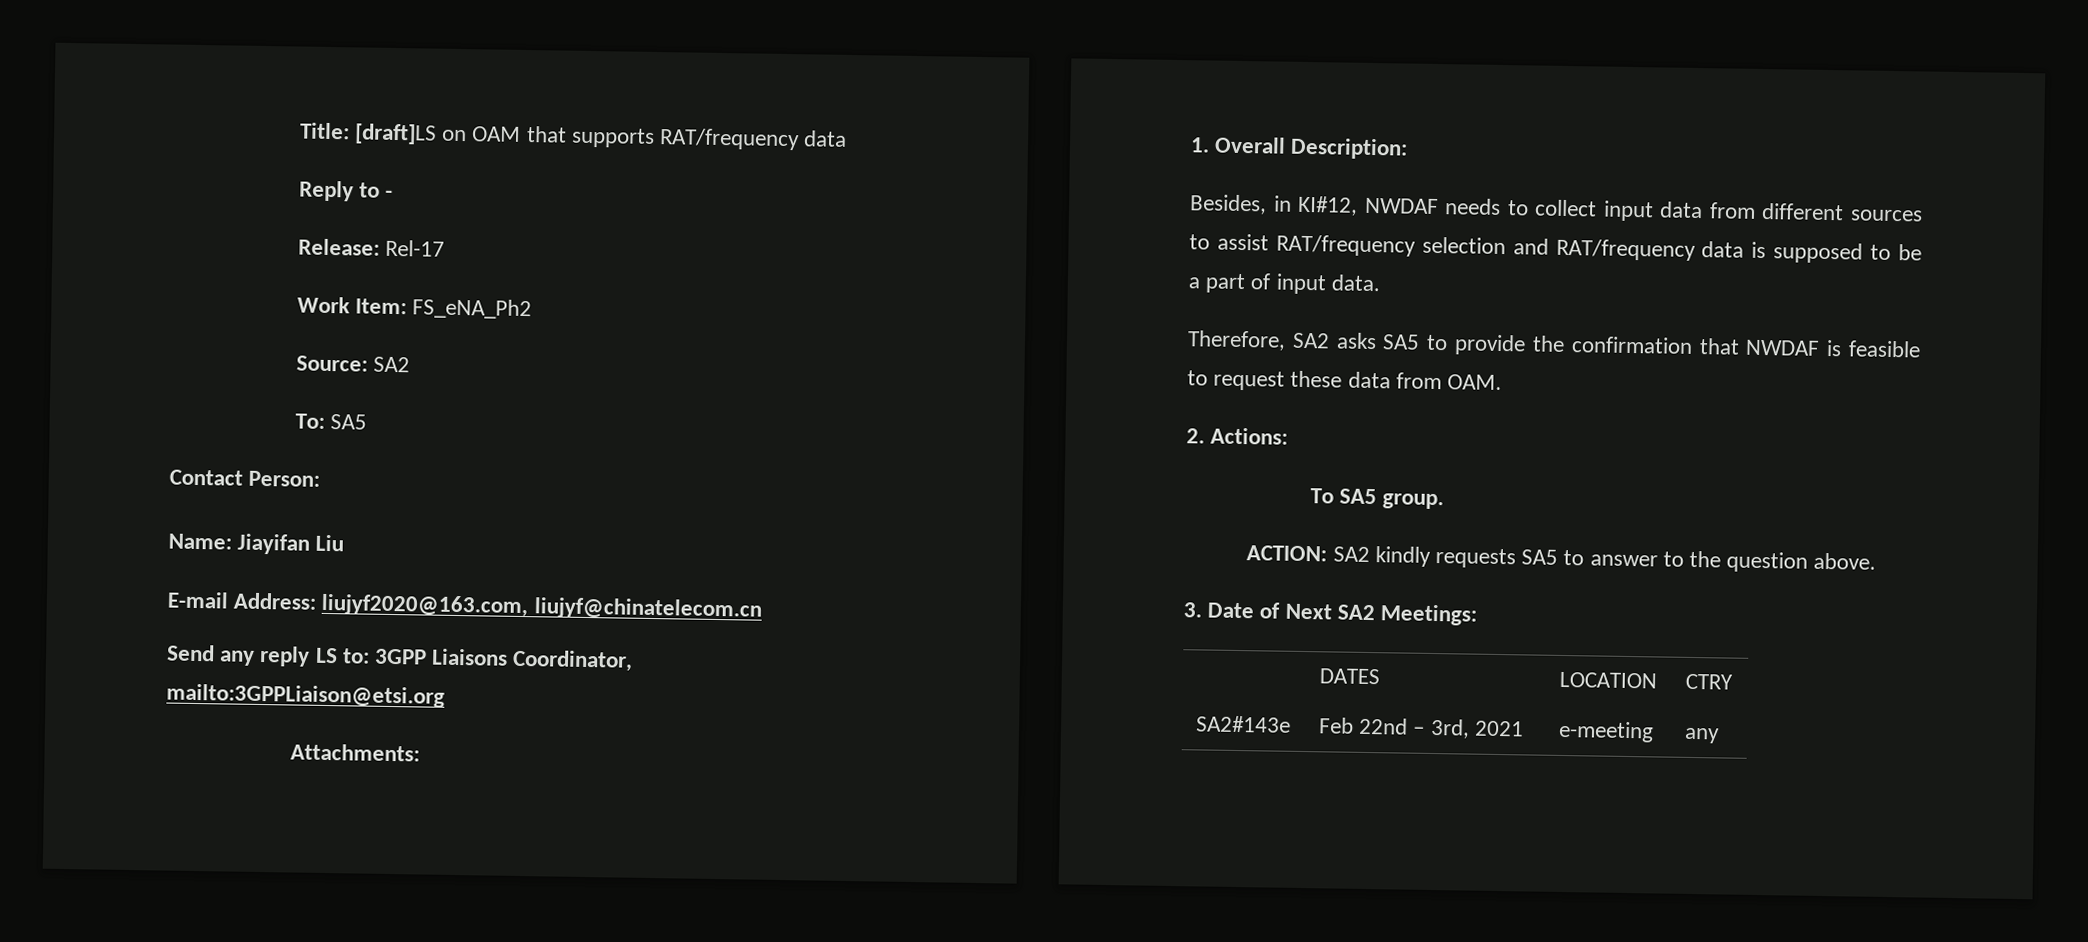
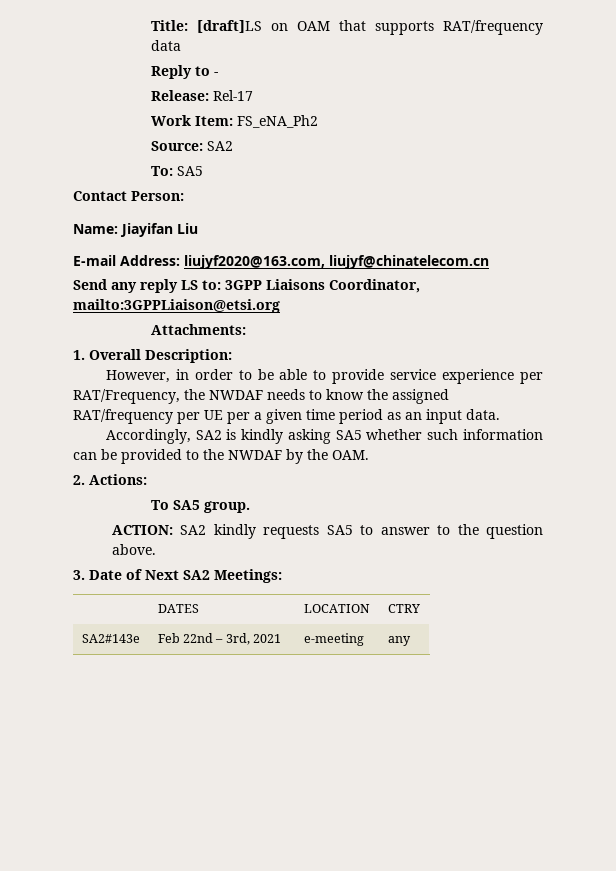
[1189,194,1923,222] [1189,233,1922,264] [1188,273,1381,295] [1187,330,1921,358] [1187,370,1442,391] Besides, in KI#12, NWDAF needs to collect input data from different sources to assist RAT/frequency selection and RAT/frequency data is supposed to be a part of input data. // Therefore, SA2 asks SA5 to provide the confirmation that NWDAF is feasible to request these data from -> [105,369,543,384] [73,389,449,404] [73,409,500,424] [105,429,543,444] [73,449,328,464] However, in order to be able to provide service experience per RAT/Frequency, the NWDAF needs to know the assigned RAT/frequency per UE per a given time period as an input data. // Accordingly, SA2 is kindly asking SA5 whether such information can be provided to the NWDAF by the

